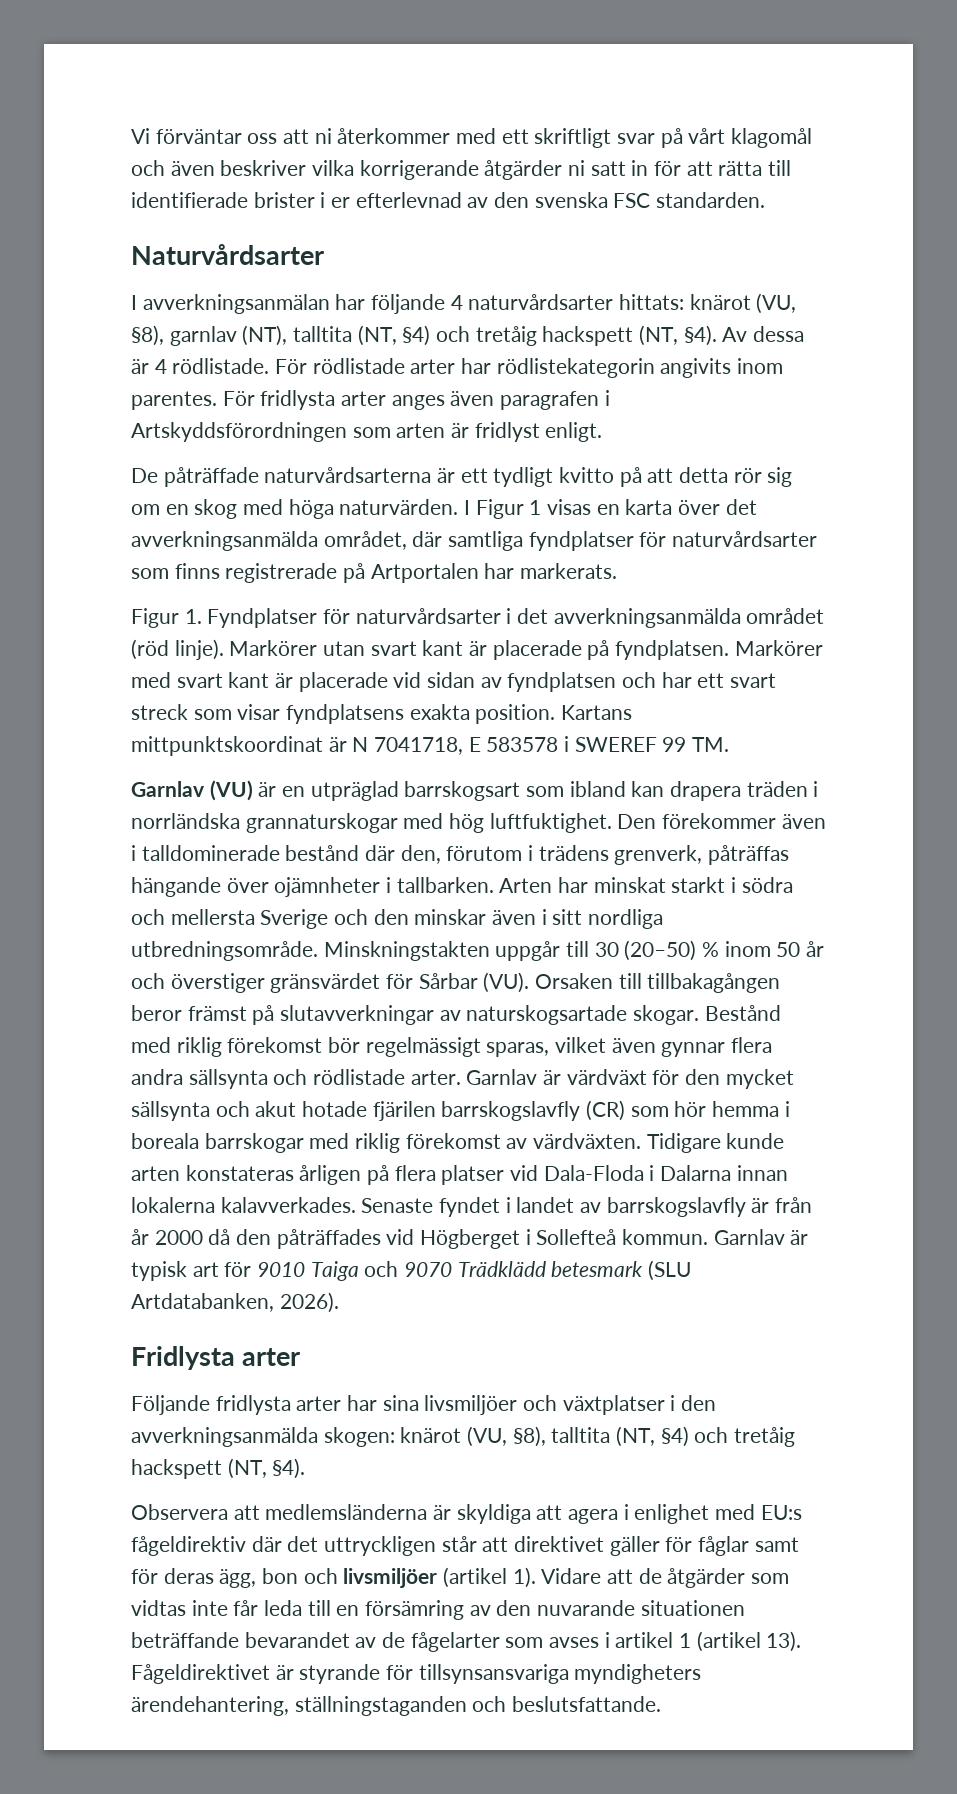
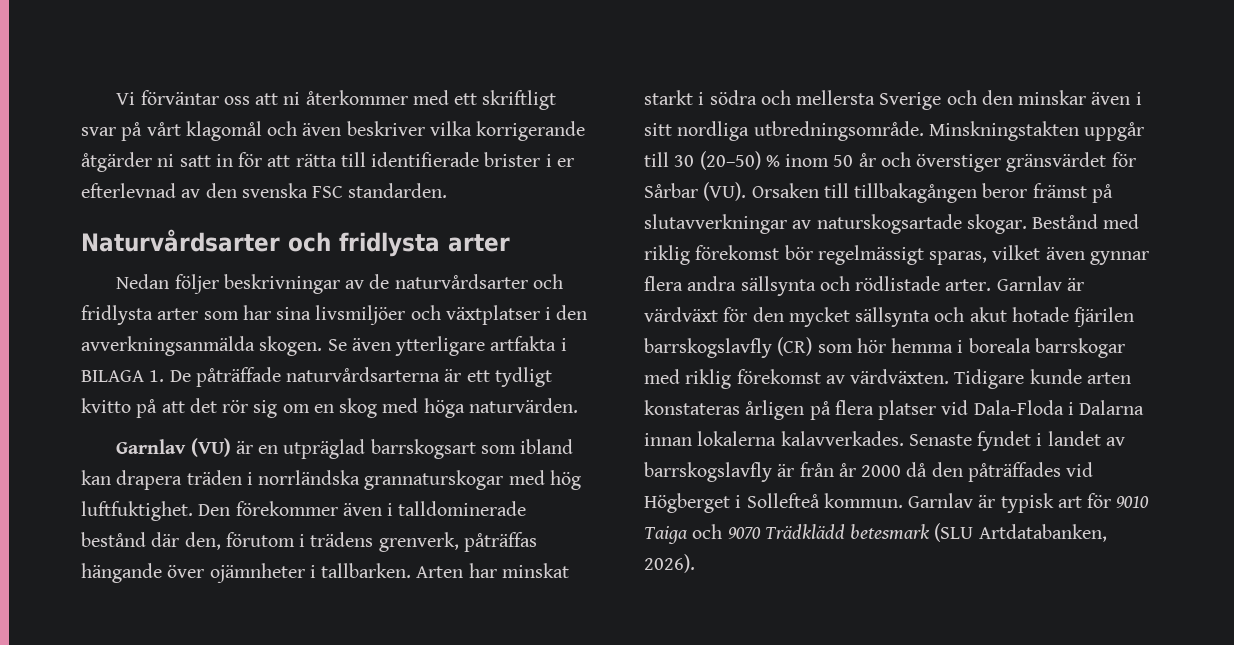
[131,293,797,314] [131,325,805,346] [131,358,784,378] [131,390,610,410] [131,422,603,442] // I avverkningsanmälan har följande 4 naturvårdsarter hittats: knärot (VU, §8), garnlav (NT), talltita (NT, §4) och tretåig hackspett (NT, §4). Av dessa är 4 rödlistade. För rödlistade arter har rödlistekategorin angivits inom parentes. För fridlysta arter anges även paragrafen i Artskyddsförordningen som arten är fridlyst enligt. // -> [288,232,510,257] [116,274,563,294] [81,305,588,325] [81,336,567,356] [81,370,165,382] och fridlysta arter // Nedan följer beskrivningar av de naturvårdsarter och fridlysta arter som har sina livsmiljöer och växtplatser i den avverkningsanmälda skogen. Se även ytterligare artfakta i BILAGA 1.
[679,467,729,483] detta -> [189,398,217,413] det
[464,499,757,519] [131,531,818,551] [131,563,618,583] [131,608,825,628] [131,639,823,660] [131,672,777,692] [131,704,633,724] [131,736,730,756] I Figur 1 visas en karta över det avverkningsanmälda området, där samtliga fyndplatser för naturvårdsarter som finns registrerade på Artportalen har markerats. // Figur 1. Fyndplatser för naturvårdsarter i det avverkningsanmälda området (röd linje). Markörer utan svart kant är placerade på fyndplatsen. Markörer med svart kant är placerade vid sidan av fyndplatsen och har ett svart streck som visar fyndplatsens exakta position. Kartans mittpunktskoordinat är N 7041718, E 583578 i SWEREF 99 TM. -> (578, 405) none
[131,1346,301,1370] [131,1395,717,1415] [131,1426,796,1447] [131,1458,306,1479] [131,1504,802,1524] [131,1536,799,1556] [131,1567,790,1588] [131,1600,745,1620] [131,1631,802,1652] [131,1664,702,1684] [131,1696,662,1716] // Fridlysta arter // Följande fridlysta arter har sina livsmiljöer och växtplatser i den avverkningsanmälda skogen: knärot (VU, §8), talltita (NT, §4) och tretåig hackspett (NT, §4). // Observera att medlemsländerna är skyldiga att agera i enlighet med EU:s fågeldirektiv där det uttryckligen står att direktivet gäller för fåglar samt för deras ägg, bon och livsmiljöer (artikel 1). Vidare att de åtgärder som vidtas inte får leda till en försämring av den nuvarande situationen beträffande bevarandet av de fågelarter som avses i artikel 1 (artikel 13). Fågeldirektivet är styrande för tillsynsansvariga myndigheters ärendehantering, ställningstaganden och beslutsfattande. -> (695, 563) none

